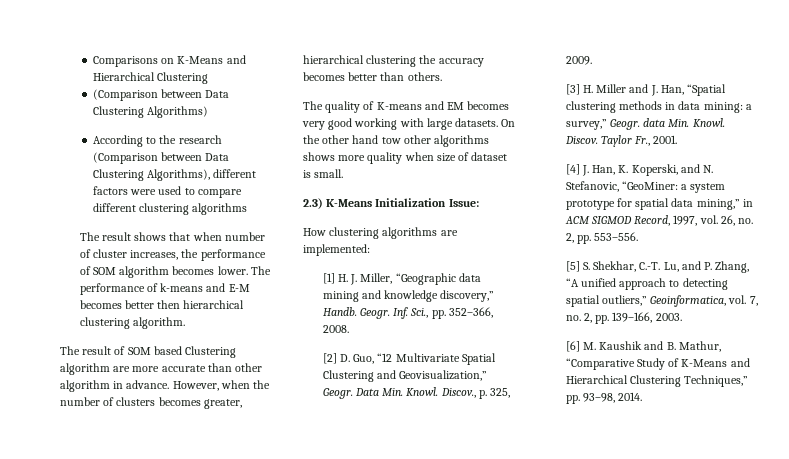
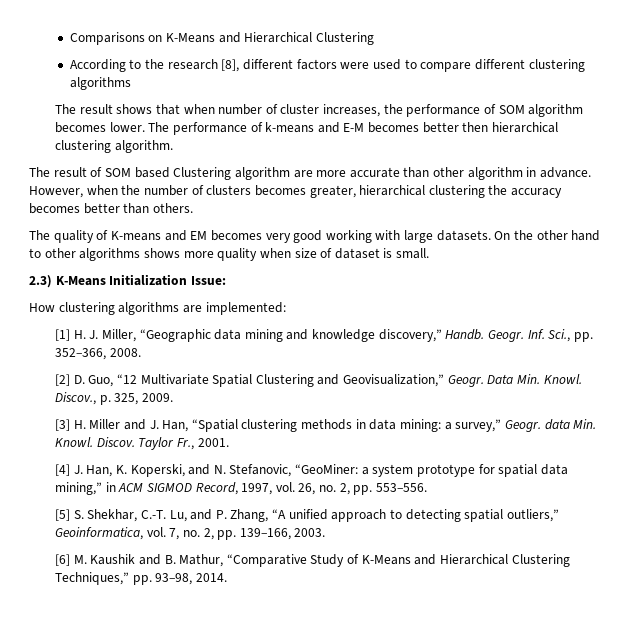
[92,89,230,101] [92,106,209,118] // (Comparison between Data Clustering Algorithms) -> (375, 38) none
[92,152,230,164] [92,169,211,181] (Comparison between Data Clustering Algorithms), -> [221,59,240,72] [8],
[381,137,401,144] tow -> [29,248,41,258] to

